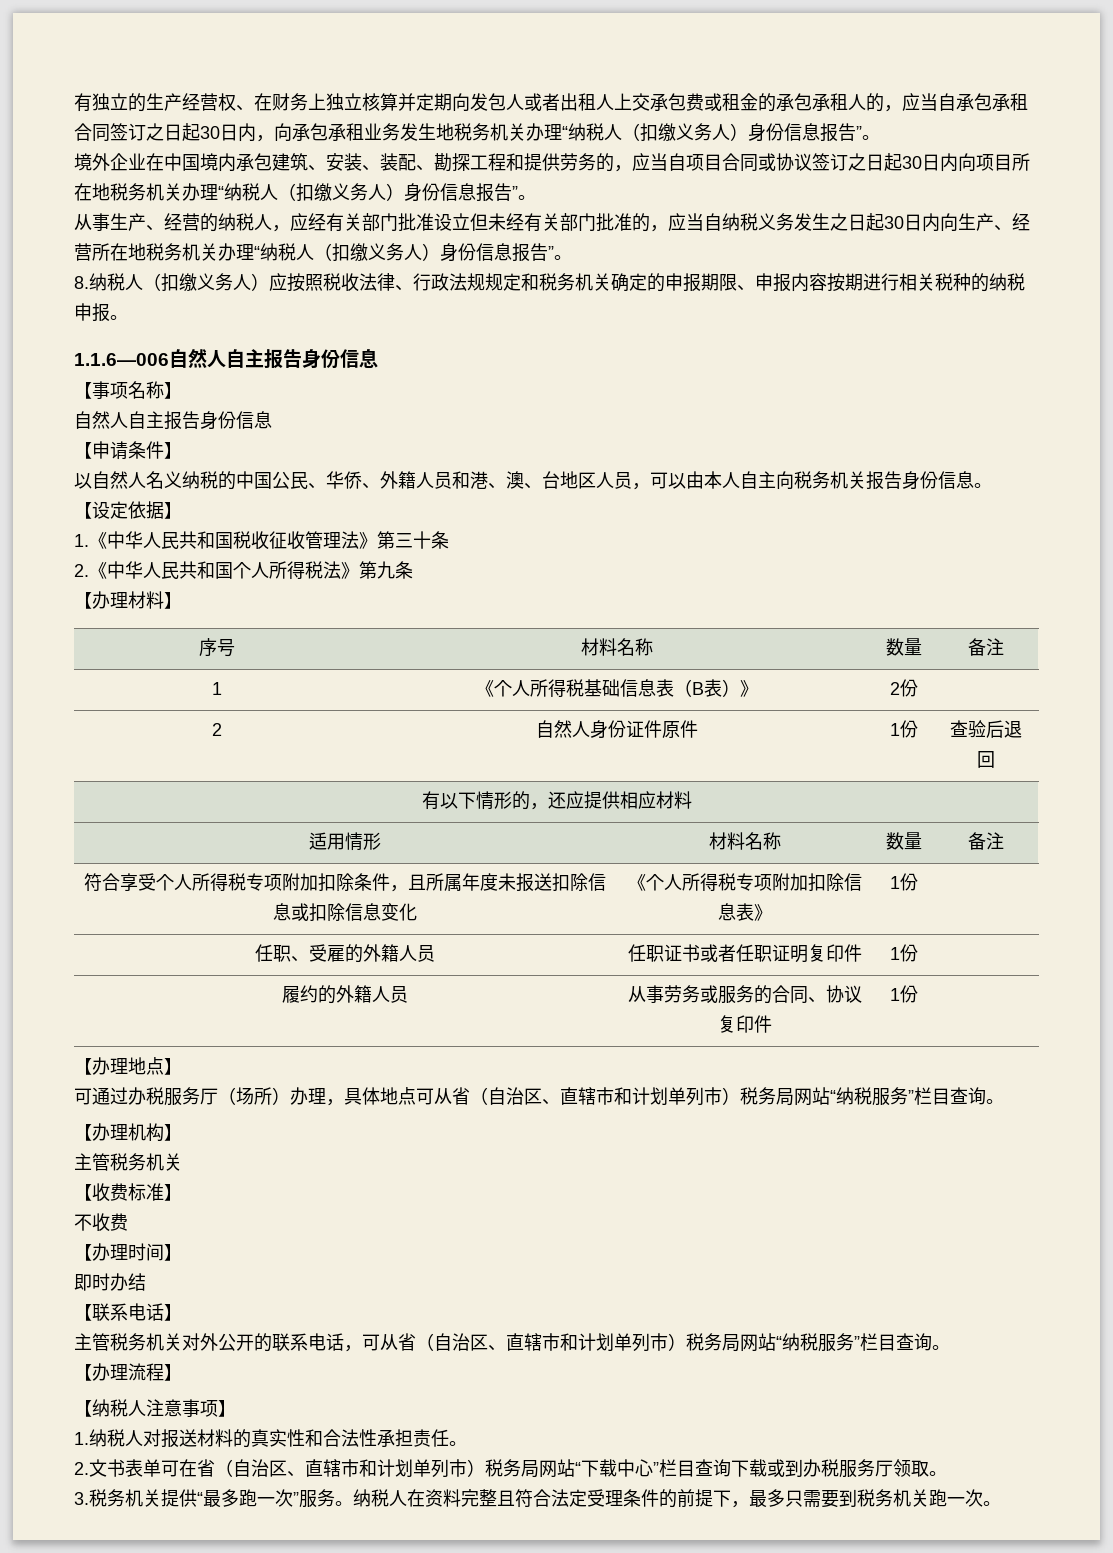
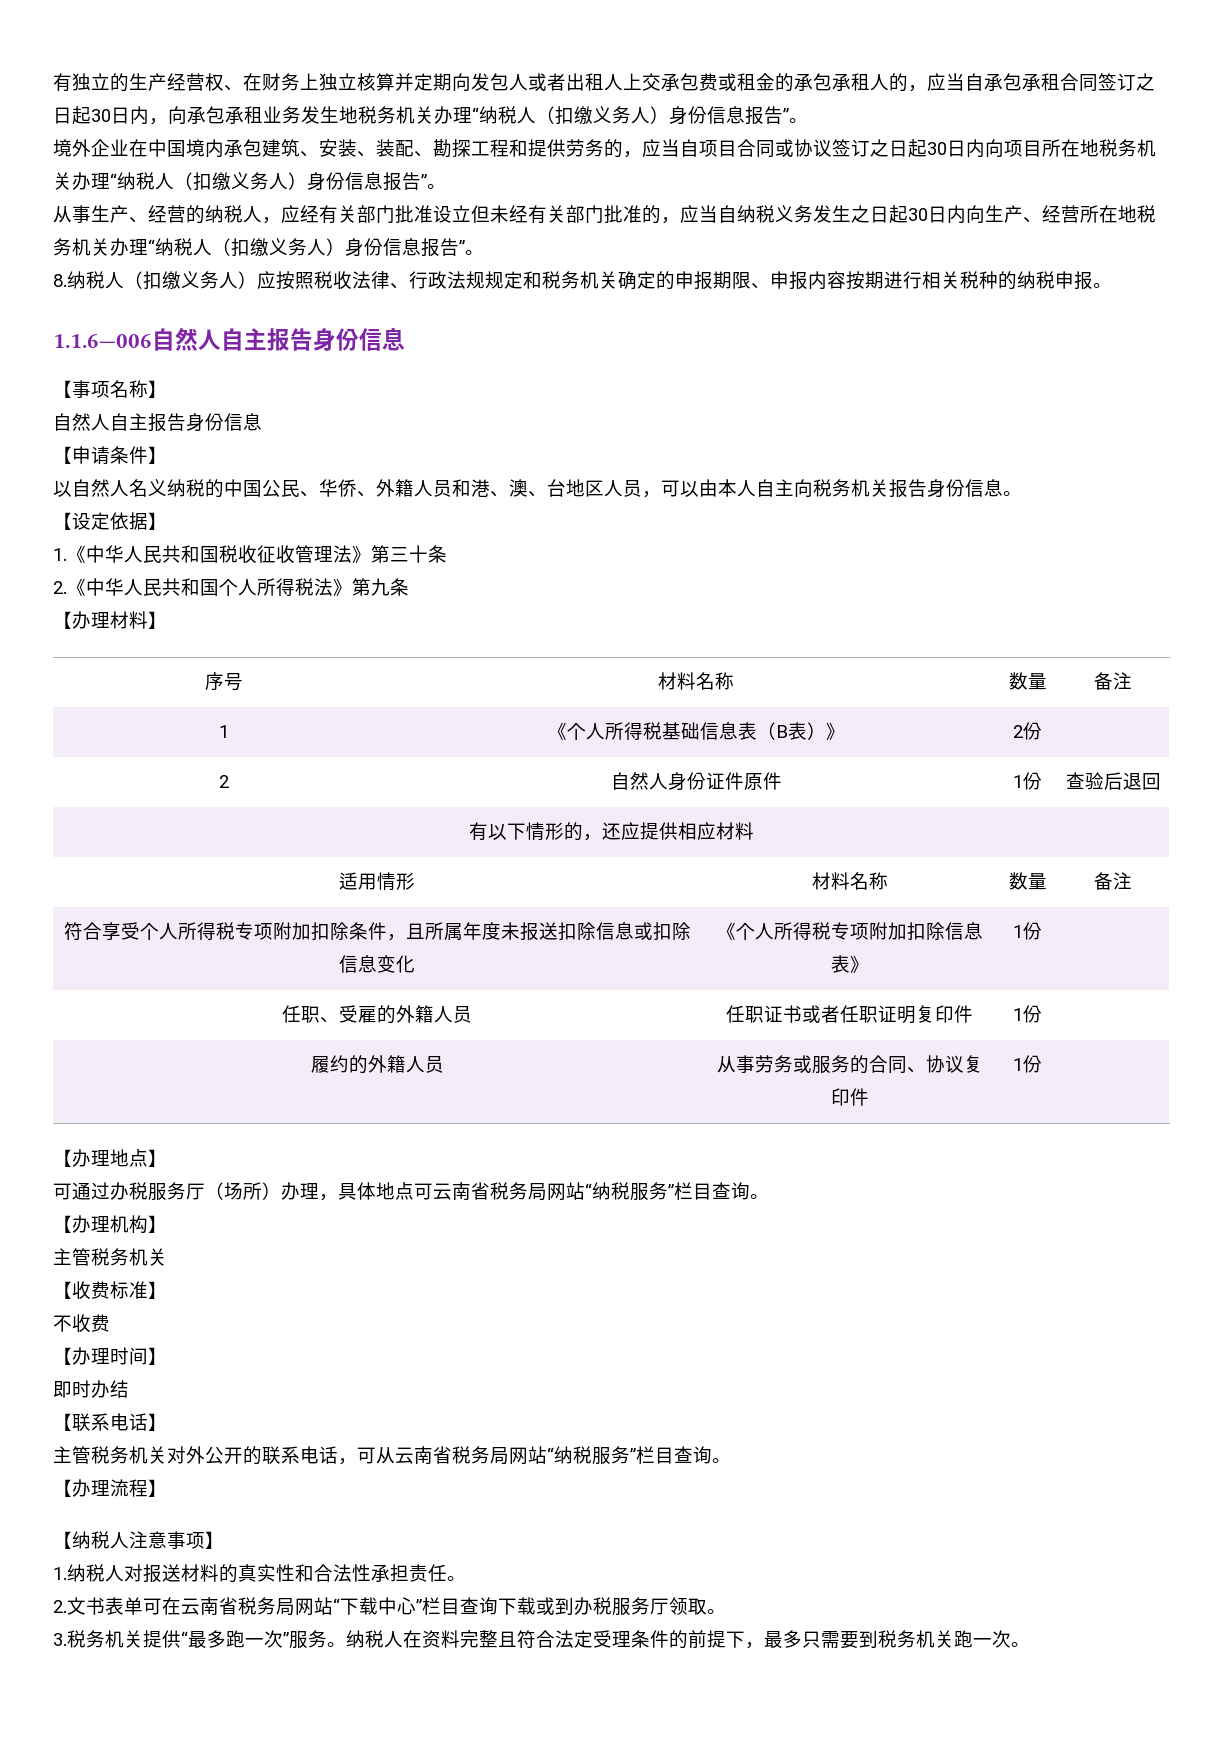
[434,1087,740,1106] 从省（自治区、直辖市和计划单列市） -> [433,1182,490,1200] 云南省
[398,1333,686,1352] 省（自治区、直辖市和计划单列市） -> [395,1446,452,1464] 云南省
[197,1459,485,1478] 省（自治区、直辖市和计划单列市） -> [181,1597,238,1615] 云南省

